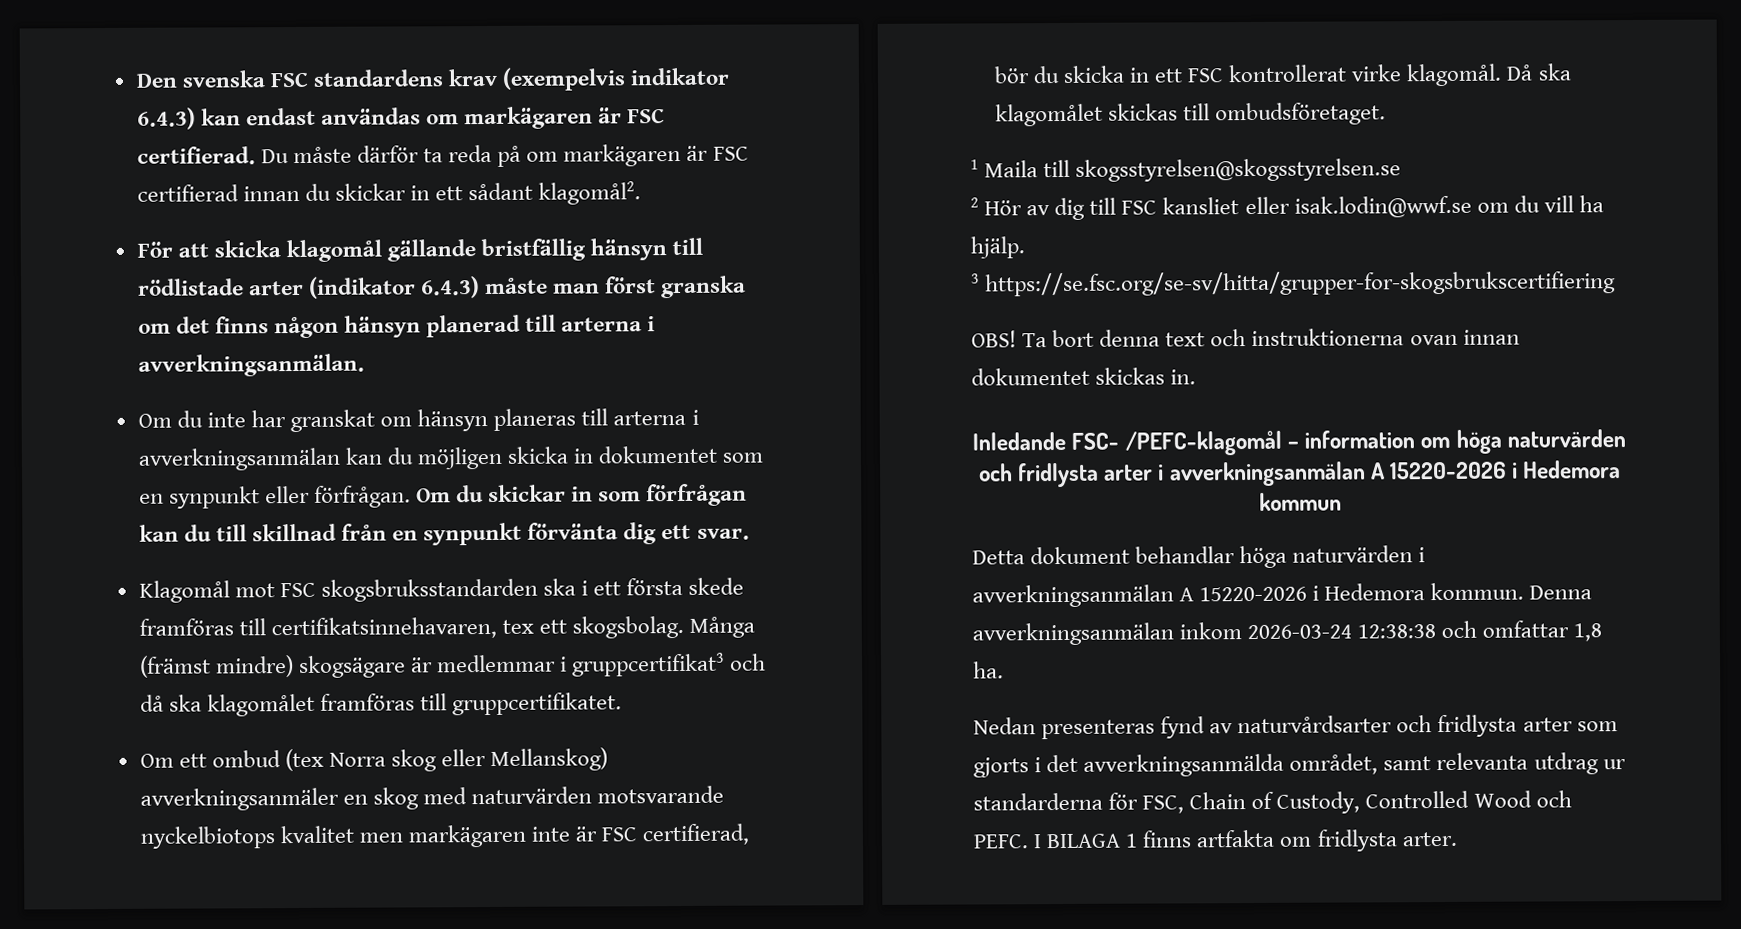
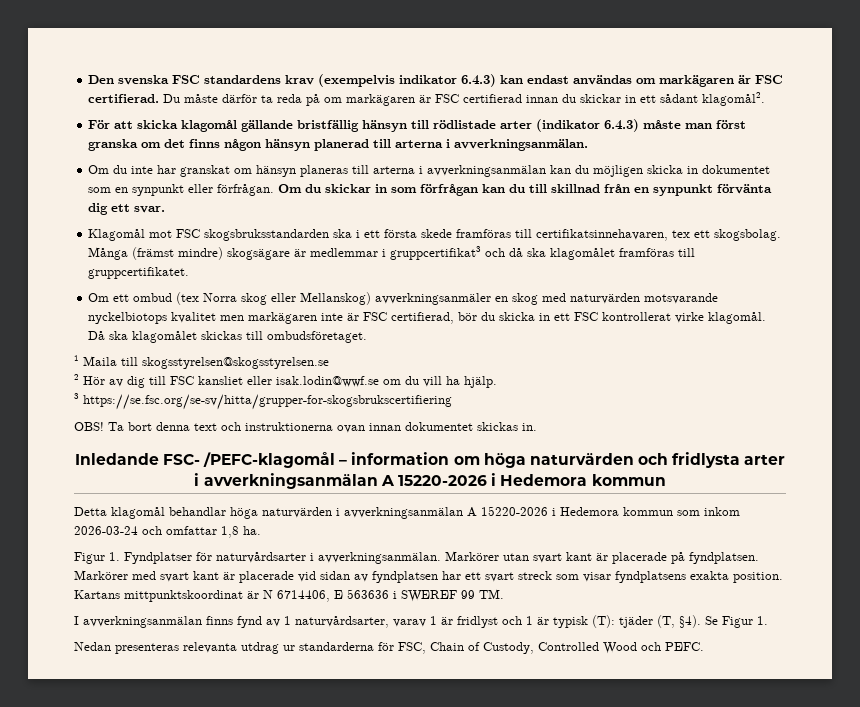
[1030,546,1131,565] dokument -> [111,507,165,519] klagomål
[1430,582,1593,601] [972,622,1174,646] kommun. Denna avverkningsanmälan -> [623,507,700,516] kommun som
[1357,624,1437,639] 12:38:38 -> (138, 530) none
[973,714,1618,740] [973,753,1432,778] Nedan presenteras fynd av naturvårdsarter och fridlysta arter som gjorts i det avverkningsanmälda området, samt -> [74,551,759,564] [74,570,783,583] [74,589,504,602] [74,615,768,628] [74,642,179,654] Figur 1. Fyndplatser för naturvårdsarter i avverkningsanmälan. Markörer utan svart kant är placerade på fyndplatsen. Markörer med svart kant är placerade vid sidan av fyndplatsen har ett svart streck som visar fyndplatsens exakta position. Kartans mittpunktskoordinat är N 6714406, E 563636 i SWEREF 99 TM. // I avverkningsanmälan finns fynd av 1 naturvårdsarter, varav 1 är fridlyst och 1 är typisk (T): tjäder (T, §4). Se Figur 1. // Nedan presenteras
[1033,829,1458,852] I BILAGA 1 finns artfakta om fridlysta arter. -> (704, 646) none

